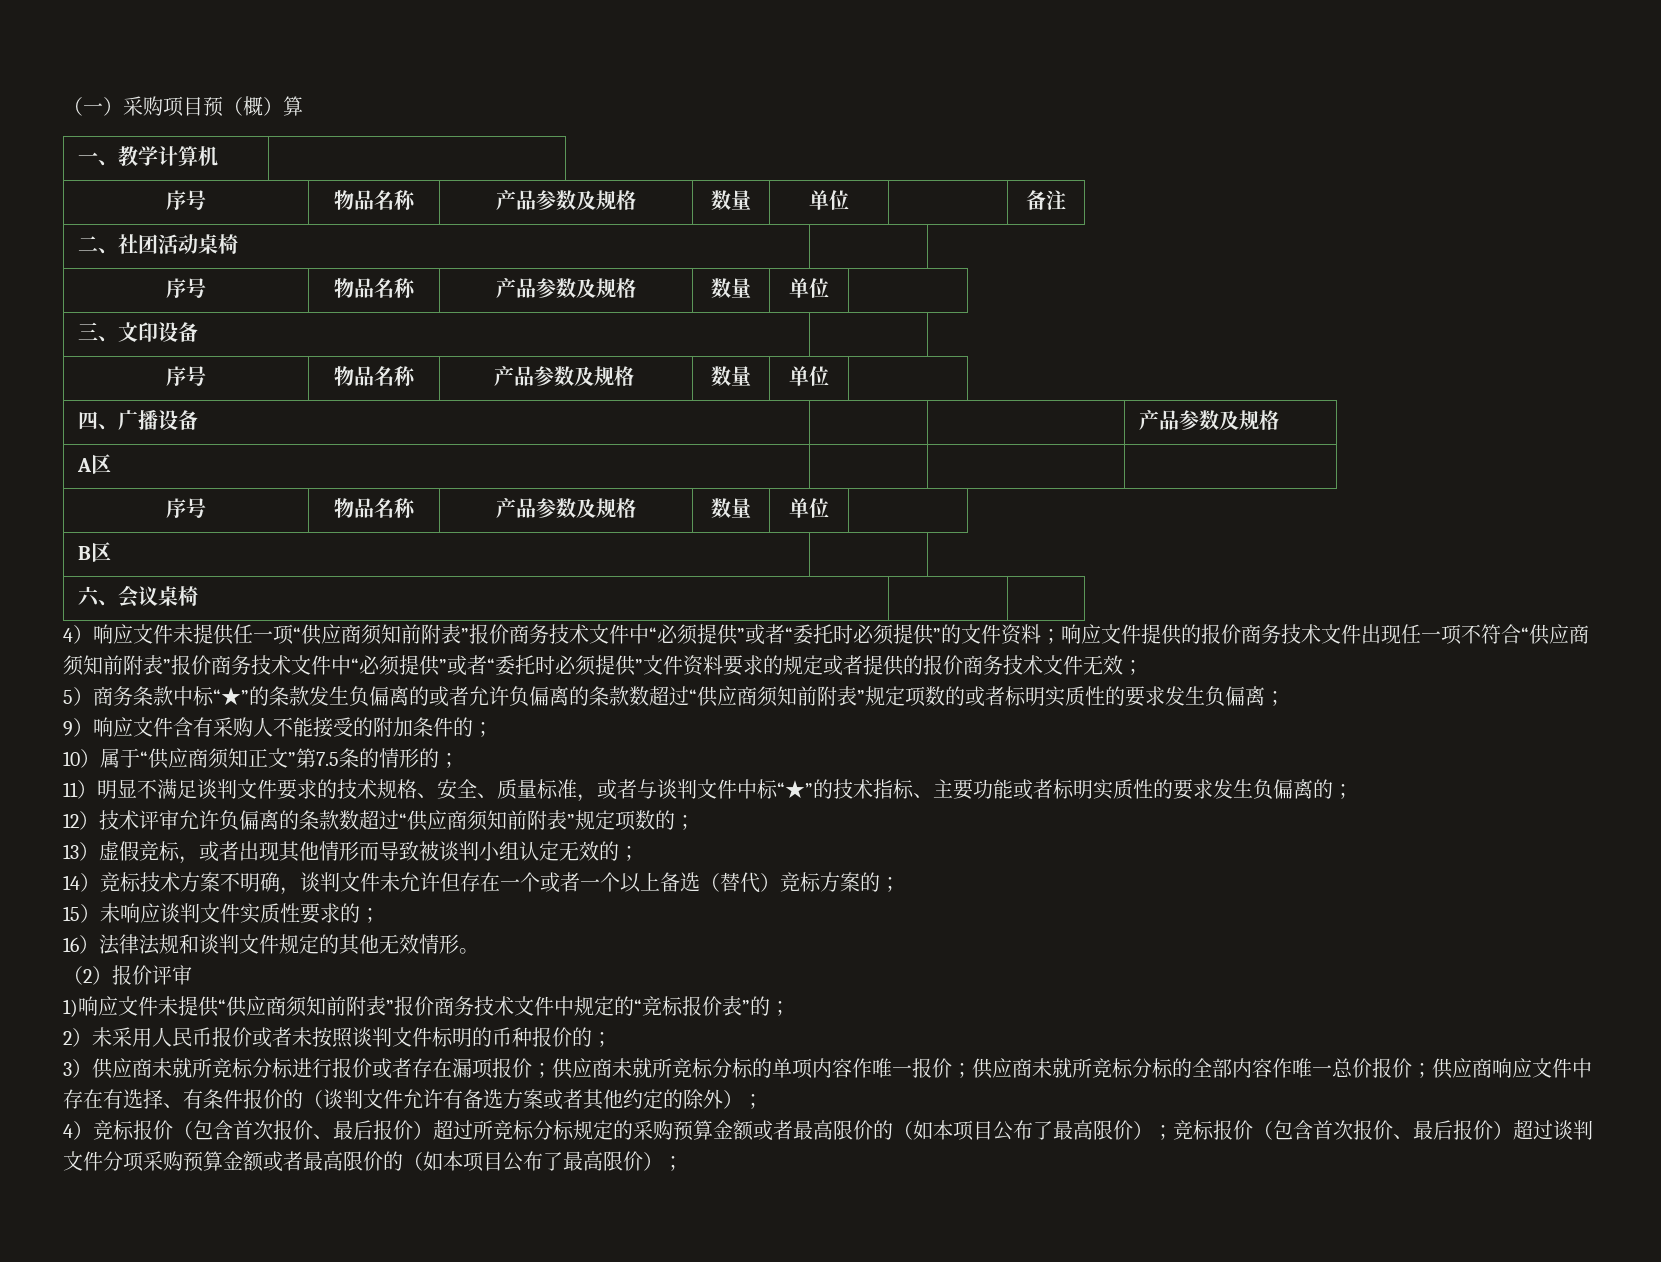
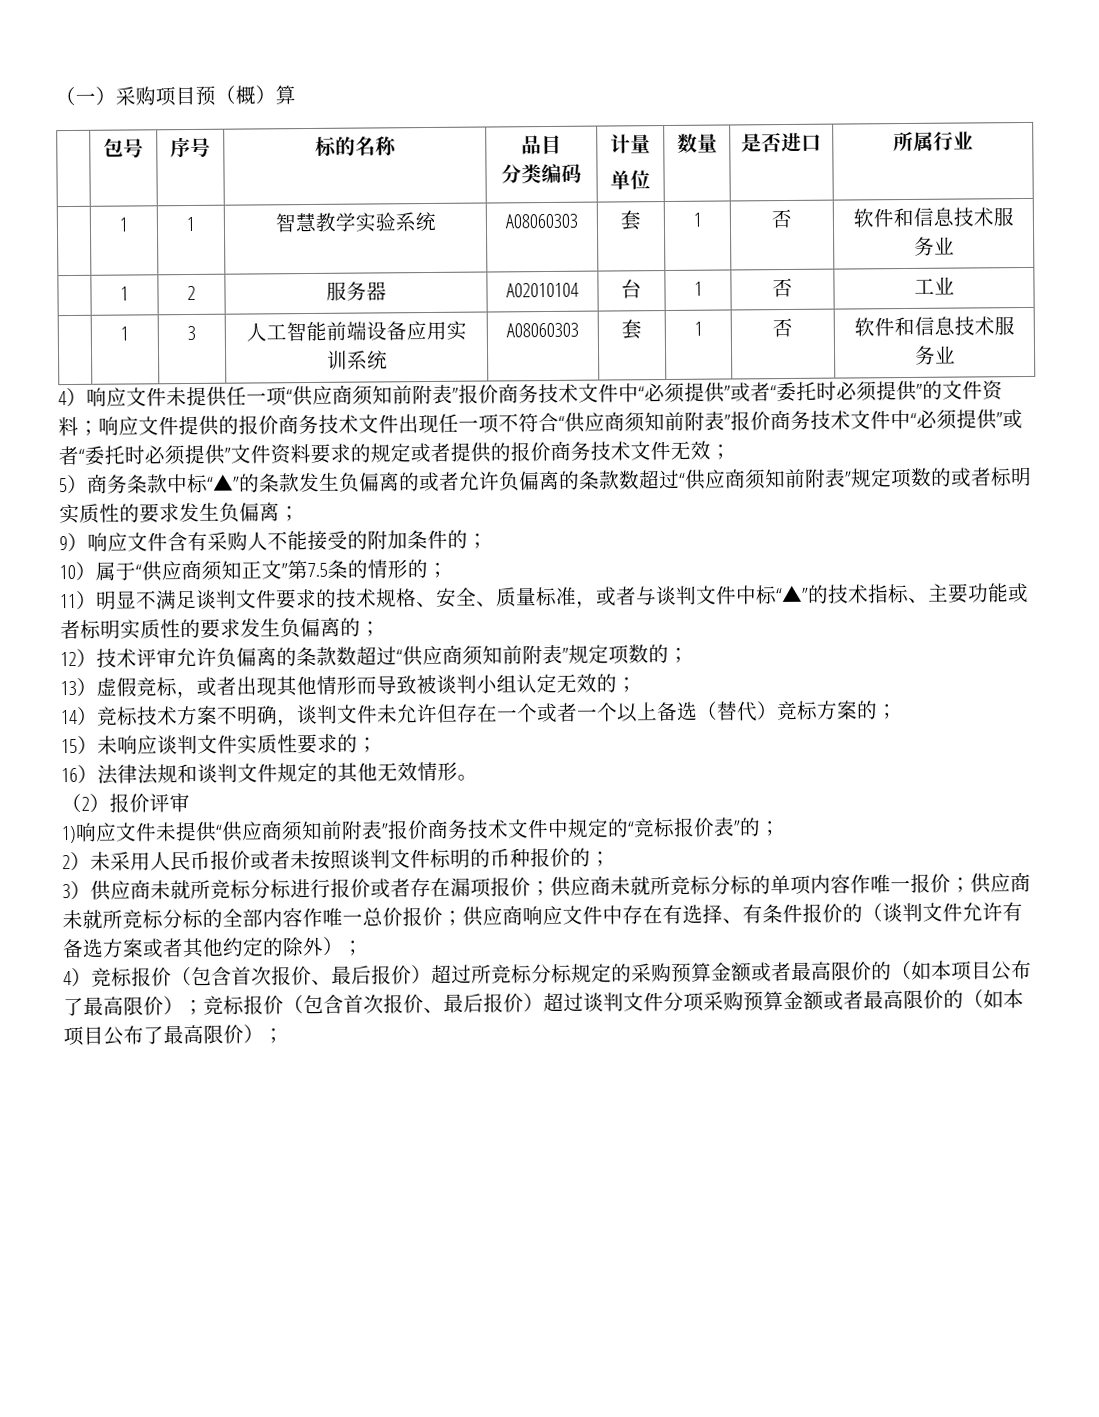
[77,146,218,166] [166,190,206,210] [334,190,416,210] [496,190,636,210] [711,190,751,210] [809,190,849,210] [1026,190,1066,210] [77,234,238,254] [166,278,206,298] [334,278,416,298] [496,278,636,298] [711,278,751,298] [789,278,829,298] [77,322,198,342] [166,366,206,386] [334,366,416,386] [493,366,634,386] [711,366,751,386] [789,366,829,386] [77,410,198,430] [1138,410,1279,430] [76,454,111,474] [166,498,206,518] [334,498,416,518] [496,498,636,518] [711,498,751,518] [789,498,829,518] [77,542,111,562] [77,585,198,608] 一、教学计算机 | // 序号 | 物品名称 | 产品参数及规格 | 数量 | 单位 | | 备注 // 二、社团活动桌椅 | // 序号 | 物品名称 | 产品参数及规格 | 数量 | 单位 | // 三、文印设备 | // 序号 | 物品名称 | 产品参数及规格 | 数量 | 单位 | // 四、广播设备 | | | 产品参数及规格 // A区 | | | // 序号 | 物品名称 | 产品参数及规格 | 数量 | 单位 | // B区 | // 六、会议桌椅 | | -> [103,138,144,158] [170,136,211,158] [314,136,397,157] [521,134,562,155] [501,163,582,184] [610,134,651,154] [610,170,651,190] [676,133,718,153] [741,132,822,153] [892,131,974,152] [119,217,128,232] [186,216,195,232] [274,211,436,233] [505,213,578,229] [620,210,641,231] [692,212,702,227] [771,208,792,229] [852,207,1014,228] [913,236,955,256] [120,286,129,301] [187,285,196,301] [325,281,387,301] [506,282,579,298] [621,279,642,299] [693,281,703,296] [772,277,793,298] [913,276,955,295] [120,326,129,341] [187,325,196,341] [245,320,467,342] [325,350,388,370] [506,322,579,338] [621,319,642,340] [693,321,703,336] [772,317,793,338] [853,316,1015,337] [913,345,956,365] | 包号 | 序号 | 标的名称 | 品目 // 分类编码 | 计量 // 单位 | 数量 | 是否进口 | 所属行业 // | 1 | 1 | 智慧教学实验系统 | A08060303 | 套 | 1 | 否 | 软件和信息技术服务业 // | 1 | 2 | 服务器 | A02010104 | 台 | 1 | 否 | 工业 // | 1 | 3 | 人工智能前端设备应用实训系统 | A08060303 | 套 | 1 | 否 | 软件和信息技术服务业
[213,687,249,705] “★” -> [207,474,240,491] “▲”
[777,780,813,798] “★” -> [775,585,809,603] “▲”

